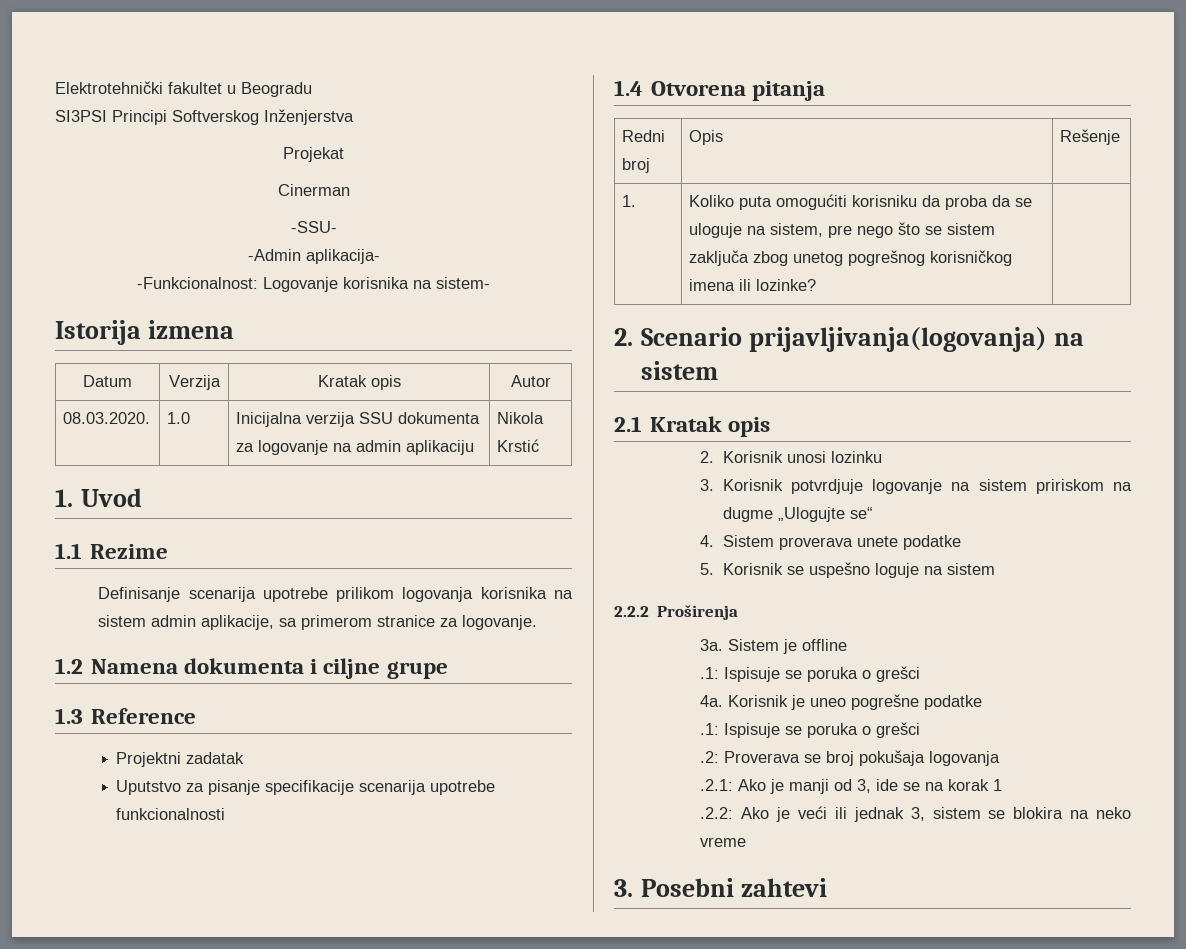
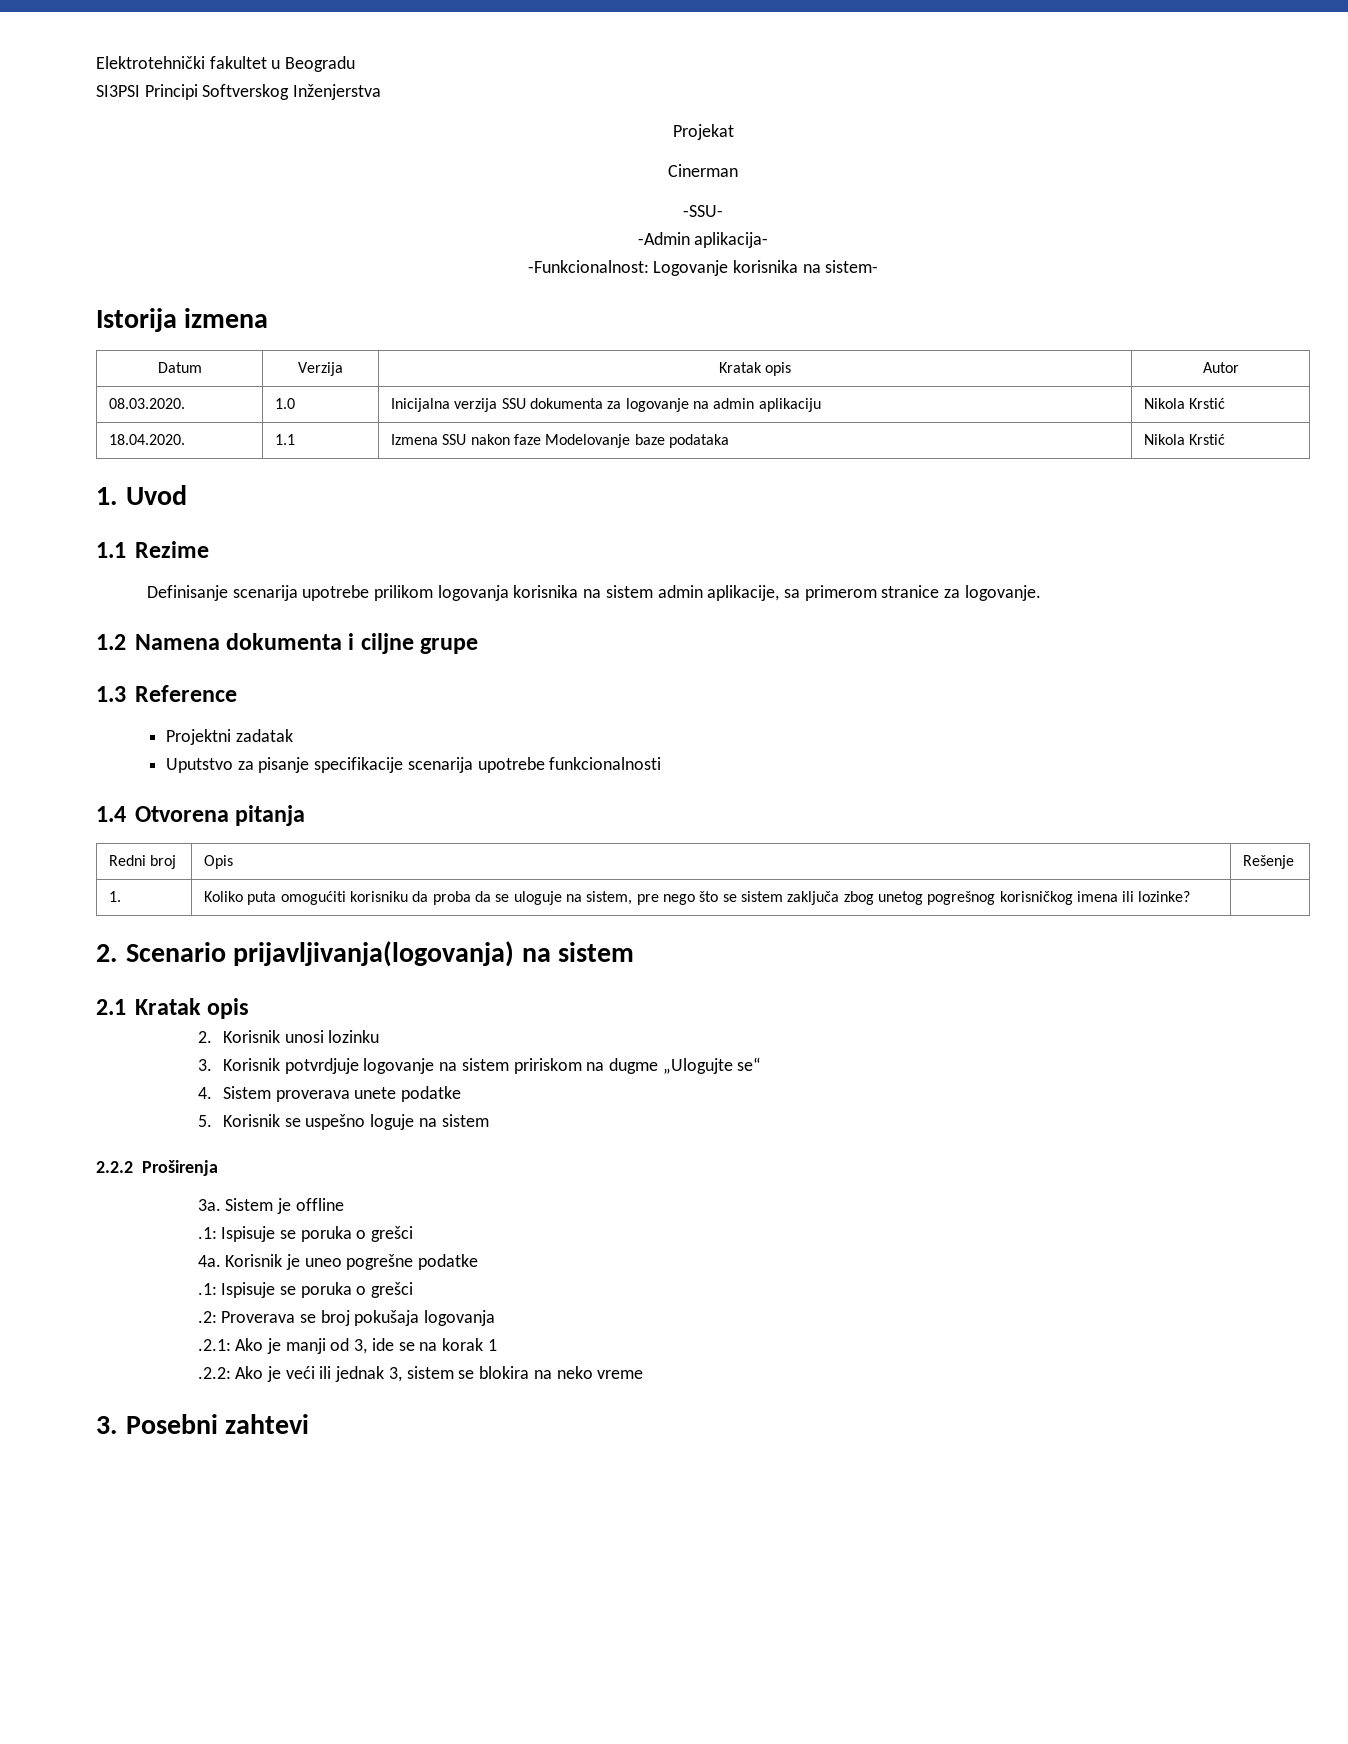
(540, 445) none -> [109,434,186,445] [275,434,296,445] [391,434,730,448] [1144,434,1226,445] // 18.04.2020. | 1.1 | Izmena SSU nakon faze Modelovanje baze podataka | Nikola Krstić

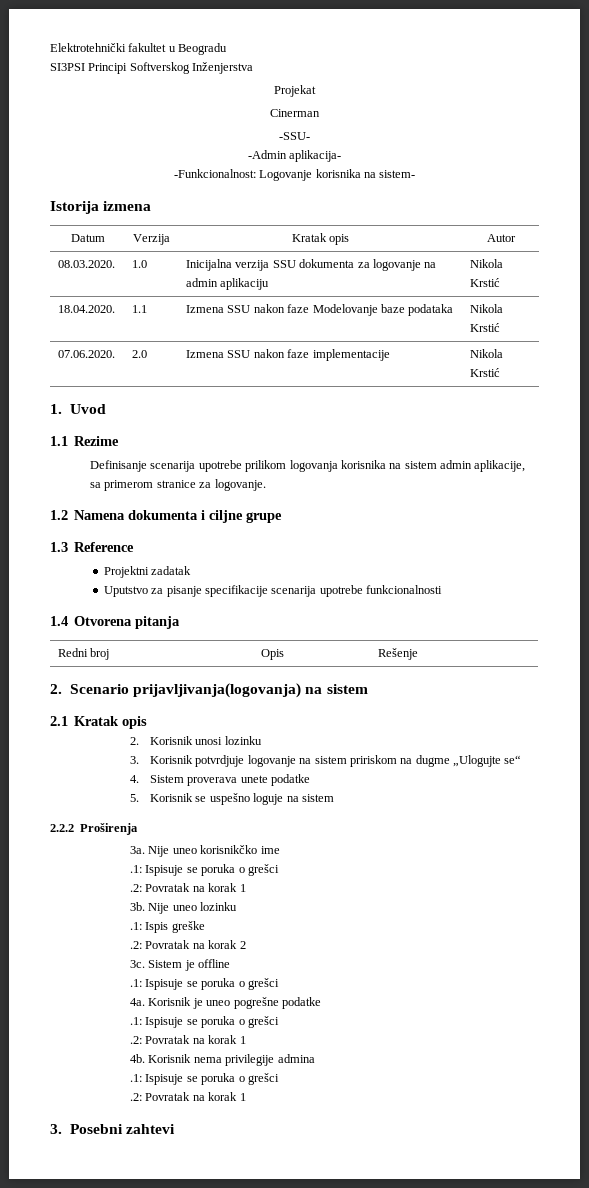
(1226, 439) none -> [58,350,116,358] [132,350,148,358] [186,349,390,361] [470,349,504,358] [470,368,501,377] // 07.06.2020. | 2.0 | Izmena SSU nakon faze implementacije | Nikola Krstić
[109,891,122,902] [204,891,1191,905] // 1. | Koliko puta omogućiti korisniku da proba da se uloguje na sistem, pre nego što se sistem zaključa zbog unetog pogrešnog korisničkog imena ili lozinke? | -> (419, 654) none
(221, 1205) none -> [148,845,280,857] [130,864,279,876] [130,883,246,892] [130,902,238,914] [130,921,205,933] [130,940,246,949] [130,960,146,968] Nije uneo korisnikčko ime // .1: Ispisuje se poruka o grešci // .2: Povratak na korak 1 // 3b. Nije uneo lozinku // .1: Ispis greške // .2: Povratak na korak 2 // 3c.
[221,1310,496,1326] [197,1338,497,1354] [197,1366,644,1382] Proverava se broj pokušaja logovanja // .2.1: Ako je manji od 3, ide se na korak 1 // .2.2: Ako je veći ili jednak 3, sistem se blokira na neko vreme -> [145,1035,246,1044] [130,1054,315,1066] [130,1073,279,1085] [130,1092,246,1101] Povratak na korak 1 // 4b. Korisnik nema privilegije admina // .1: Ispisuje se poruka o grešci // .2: Povratak na korak 1

